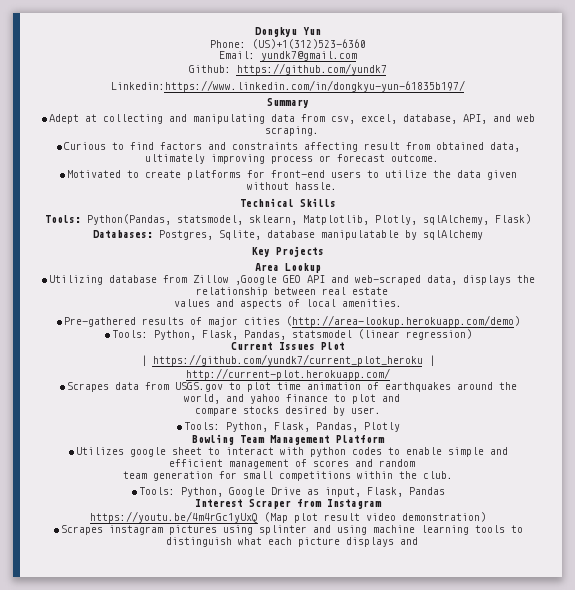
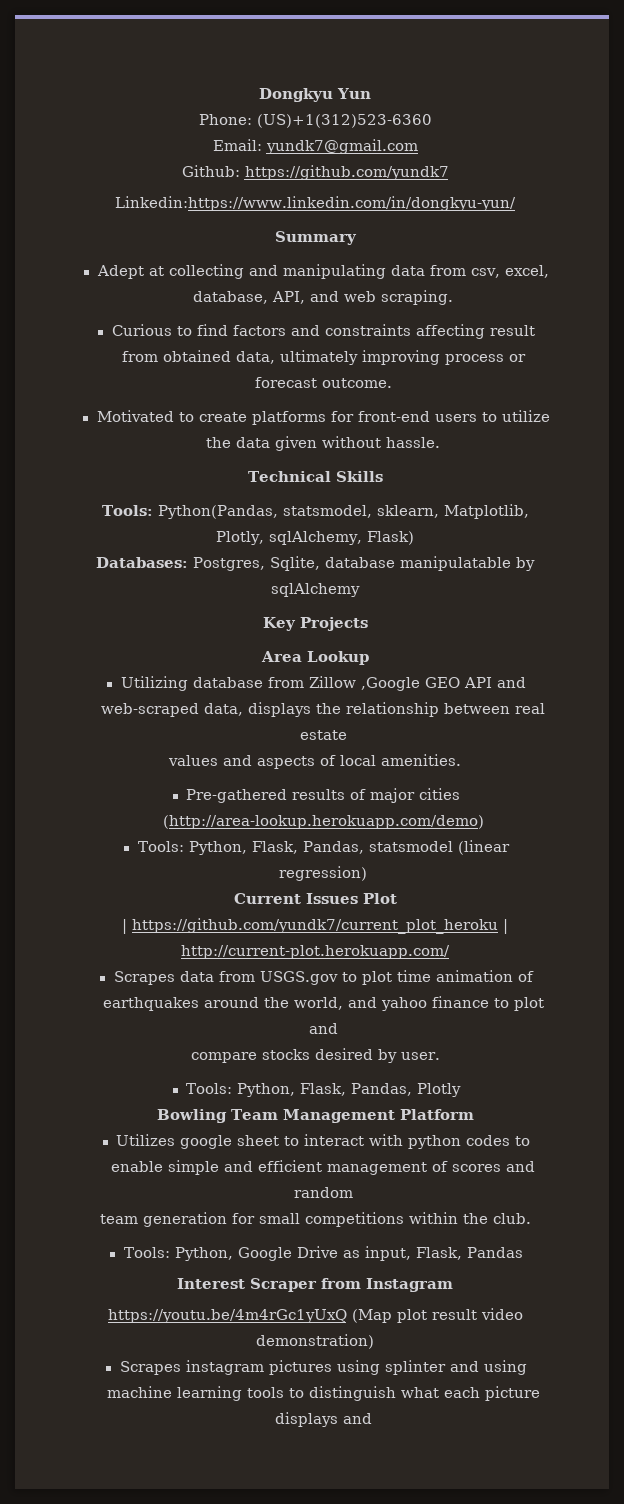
[110,80,465,92] Linkedin:https://www.linkedin.com/in/dongkyu-yun-61835b197/ -> [115,196,517,211] Linkedin:https://www.linkedin.com/in/dongkyu-yun/

